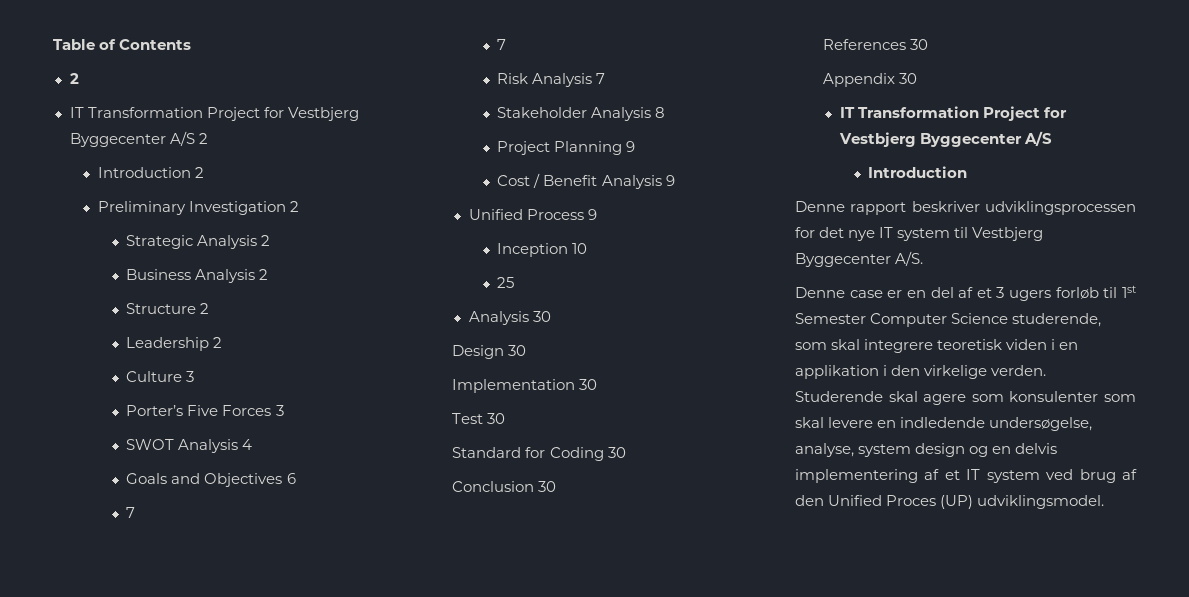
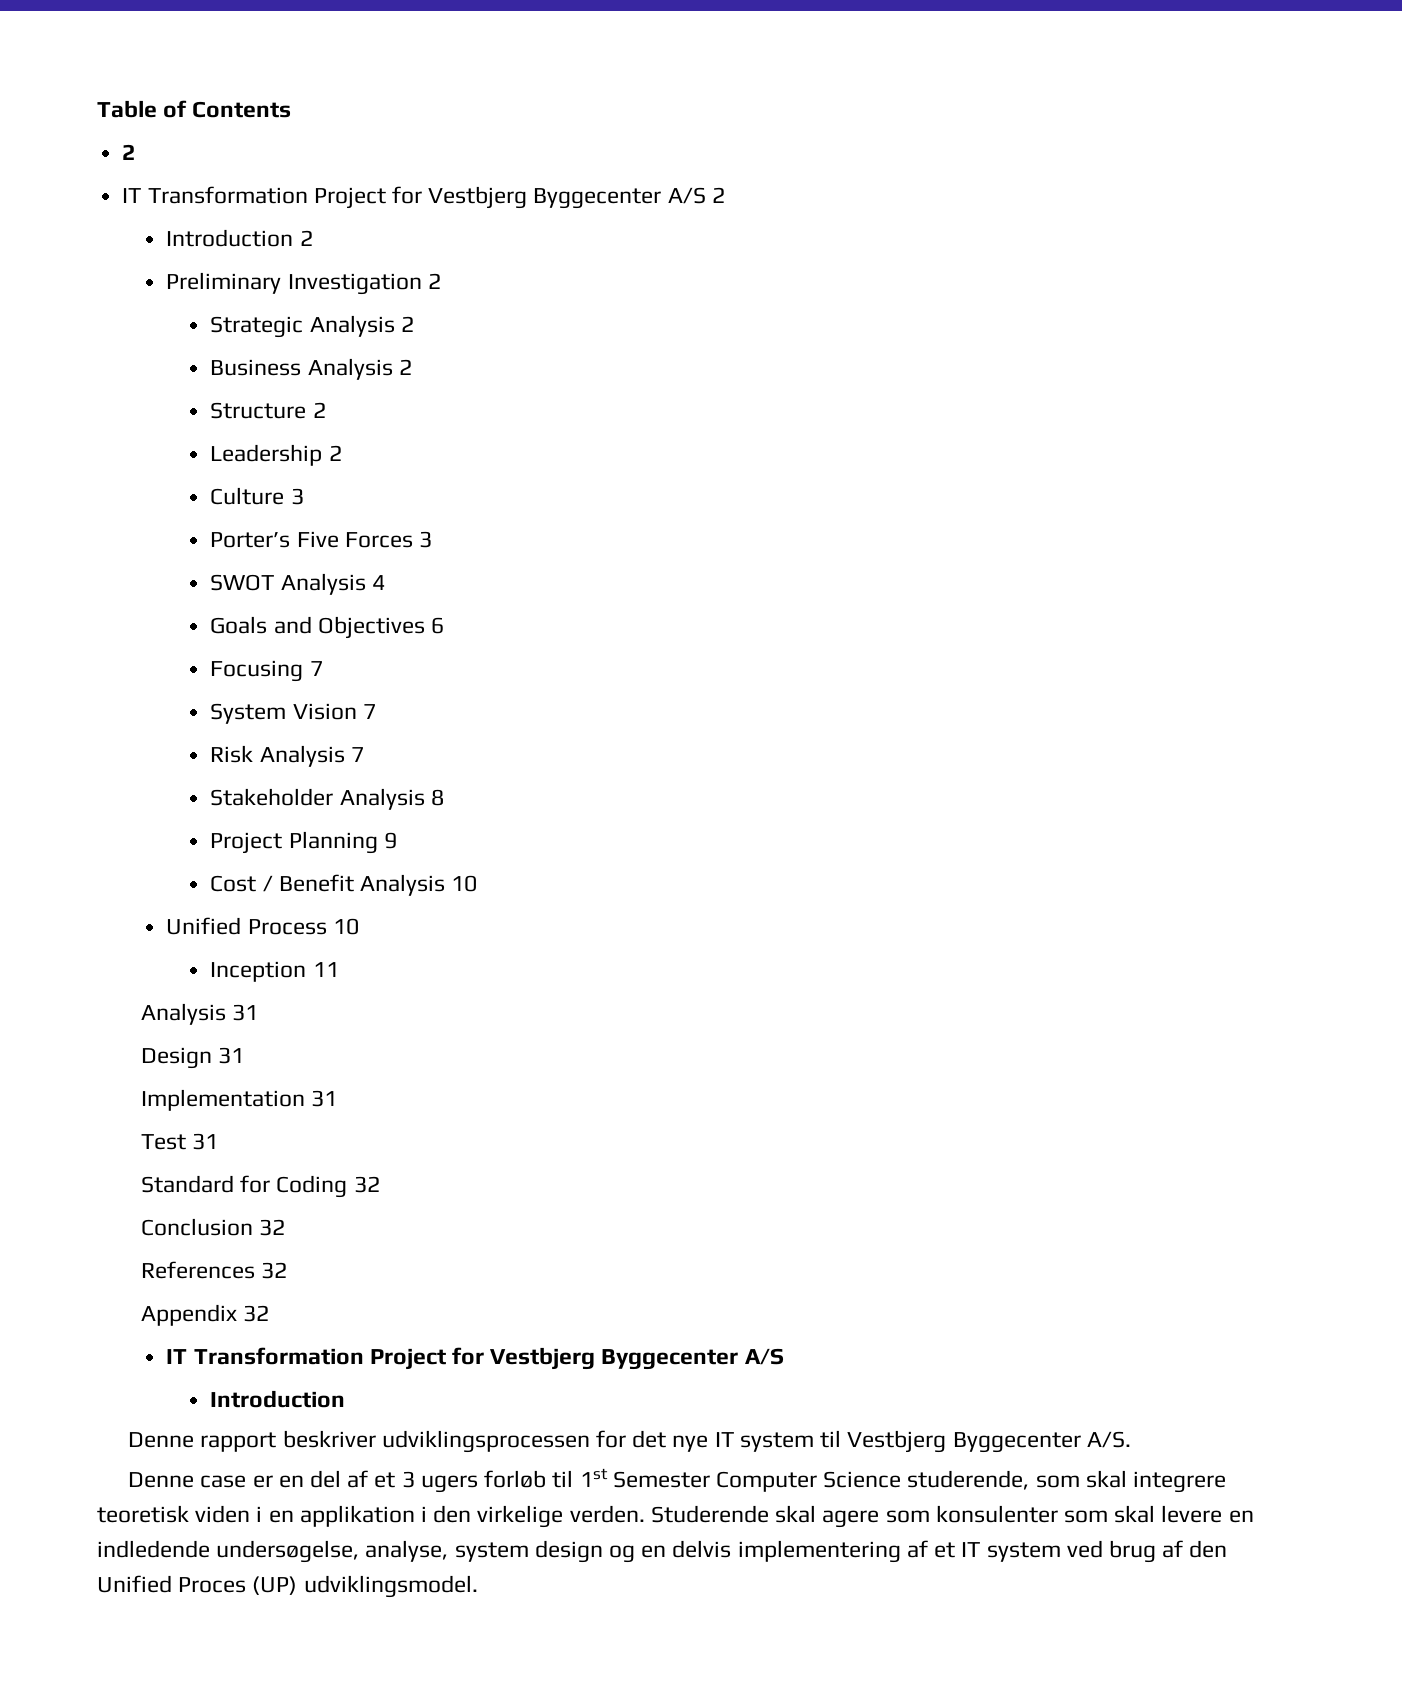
[126,507,136,518] 7 // -> [210,660,323,682] [210,703,357,724] Focusing 7 // System Vision
[665,175,675,186] 9 -> [451,875,478,892] 10
[588,209,598,220] 9 -> [332,918,359,935] 10
[572,243,588,254] [497,277,515,288] [468,311,551,325] 10 // 25 // Analysis 30 -> [312,962,339,977] [141,1003,259,1025] 11 // Analysis 31
[508,345,527,356] 30 -> [218,1047,245,1064] 31
[579,379,598,390] 30 -> [311,1090,338,1107] 31
[487,413,506,424] 30 -> [192,1133,219,1150] 31
[607,447,626,458] 30 -> [353,1176,380,1193] 32
[538,481,557,492] 30 -> [259,1219,286,1236] 32
[910,39,929,50] 30 -> [261,1262,288,1279] 32
[899,73,918,84] 30 -> [243,1305,270,1322] 32

